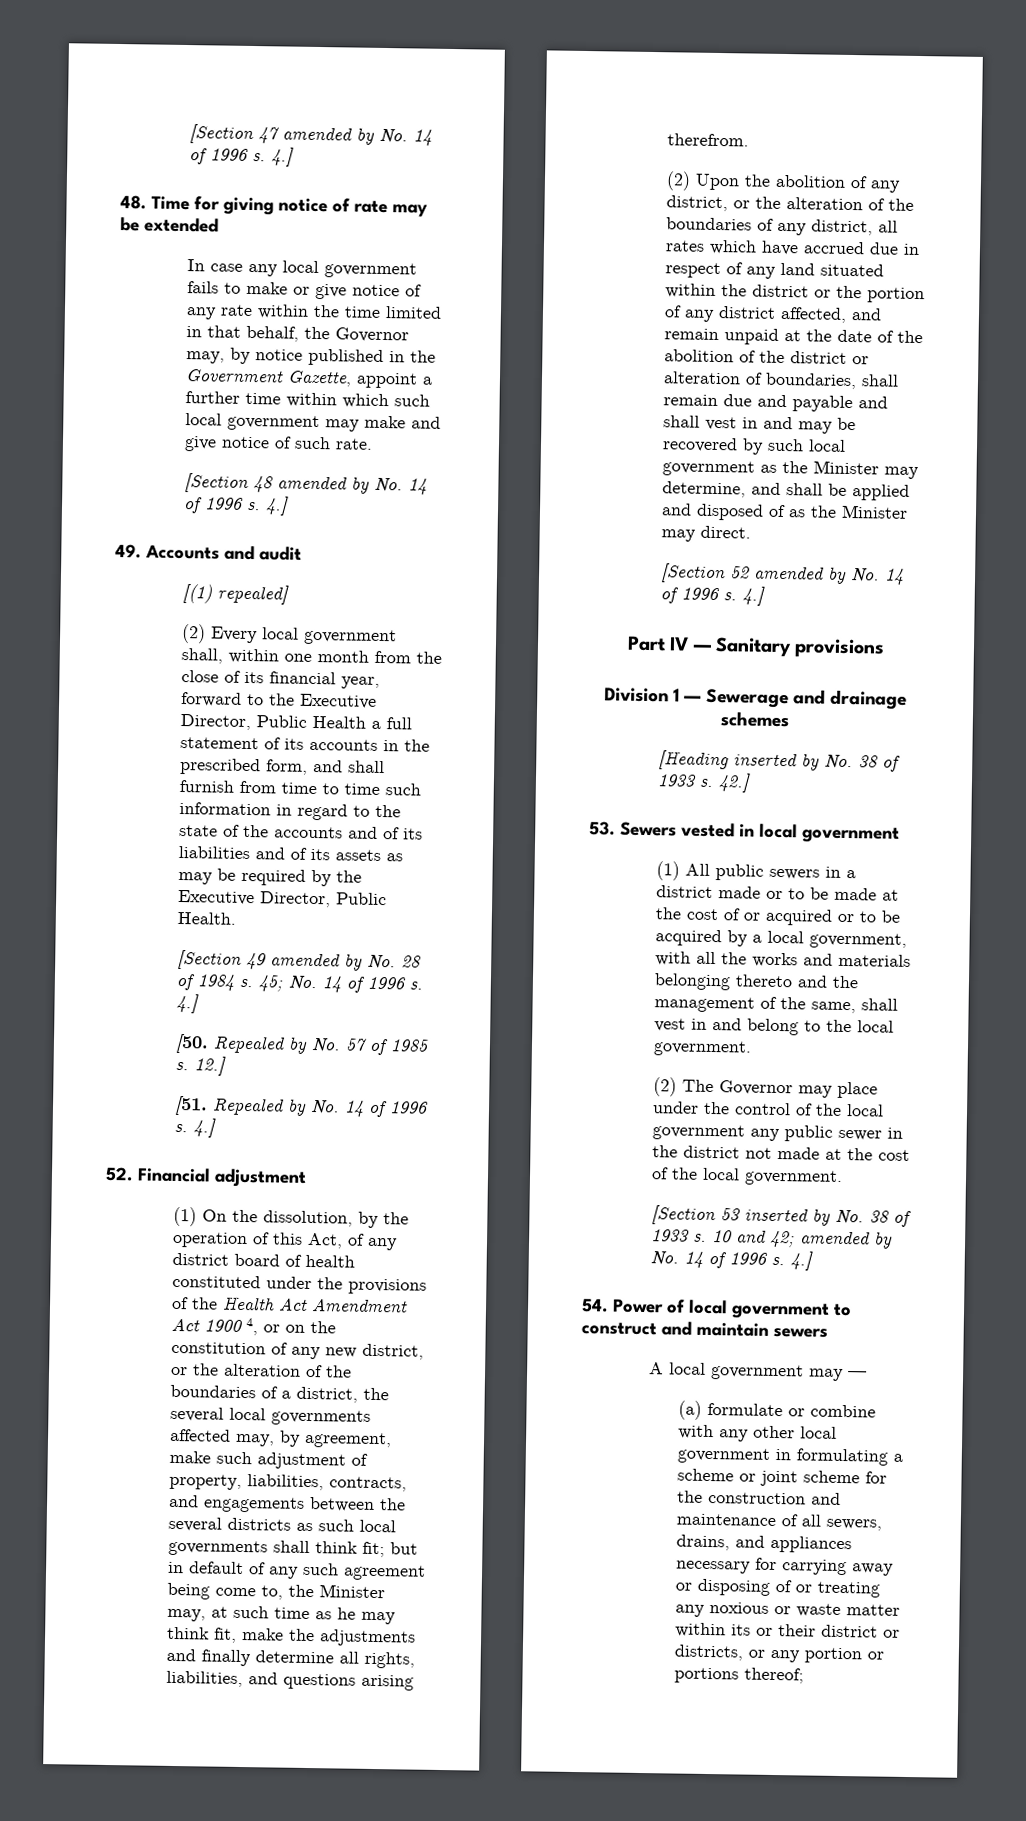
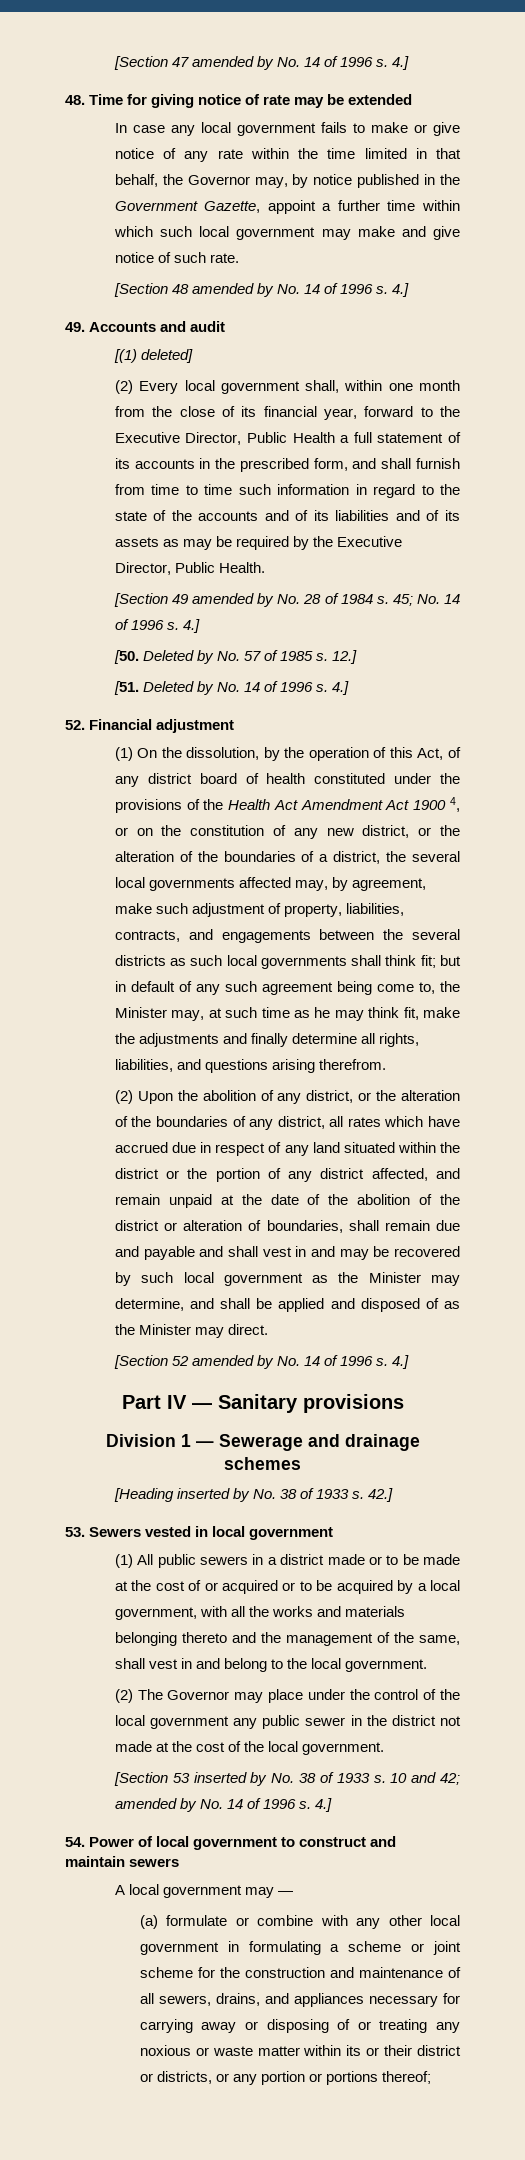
[216,584,289,605] repealed] -> [140,349,193,363] deleted]
[212,1035,286,1054] Repealed -> [142,650,194,661] Deleted
[211,1097,285,1116] Repealed -> [142,681,194,692] Deleted

